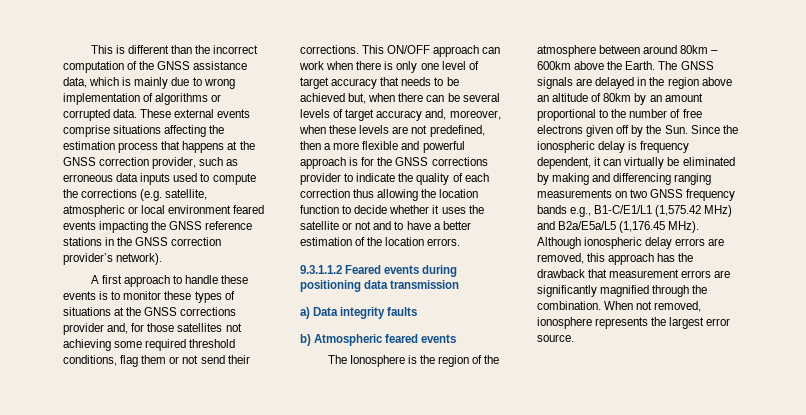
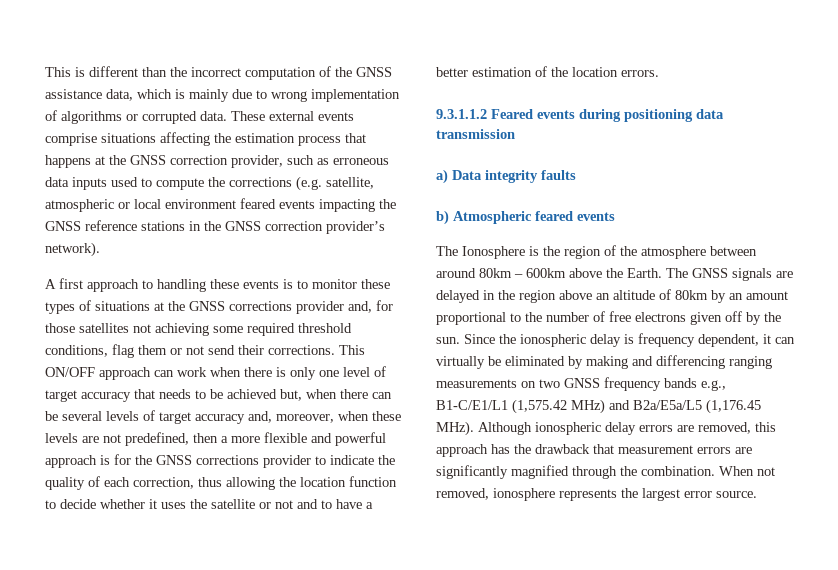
[185,275,219,284] handle -> [157,279,206,292] handling
[300,189,350,198] correction -> [133,477,194,489] correction,
[664,125,688,134] Sun. -> [436,337,460,344] sun.

